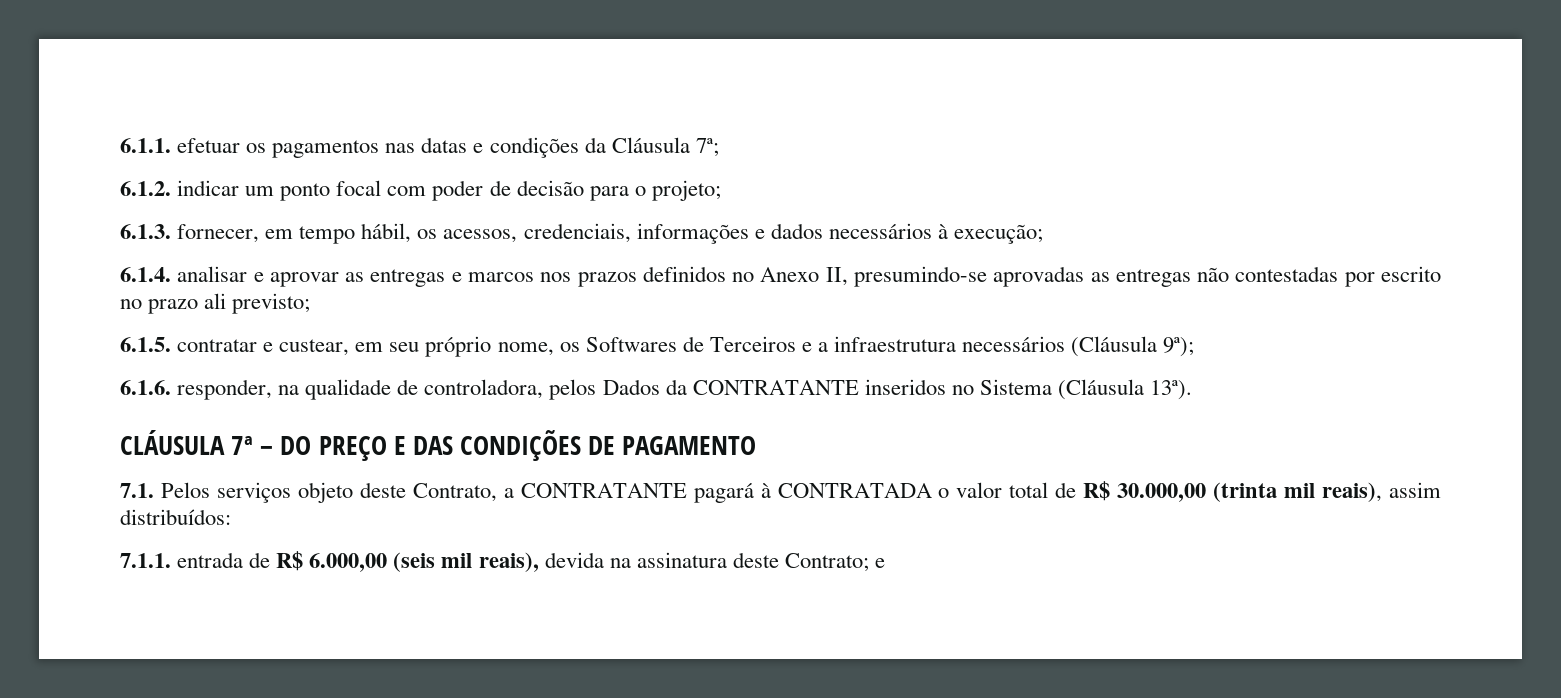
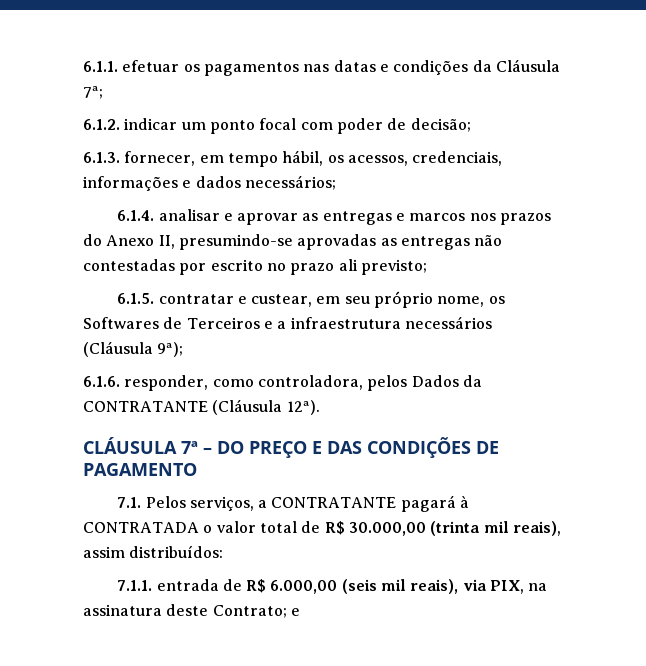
[516,180,721,201] decisão para o projeto; -> [410,118,471,132] decisão;
[828,223,1043,244] necessários à execução; -> [244,175,336,190] necessários;
[642,266,755,282] definidos no -> [83,234,102,246] do
[278,379,419,400] na qualidade de -> [212,379,254,387] como
[864,379,1193,400] inseridos no Sistema (Cláusula 13ª). -> [212,399,320,415] (Cláusula 12ª).
[216,482,497,503] serviços objeto deste Contrato, -> [189,496,254,511] serviços,
[544,552,604,568] devida -> [462,579,525,594] via PIX,

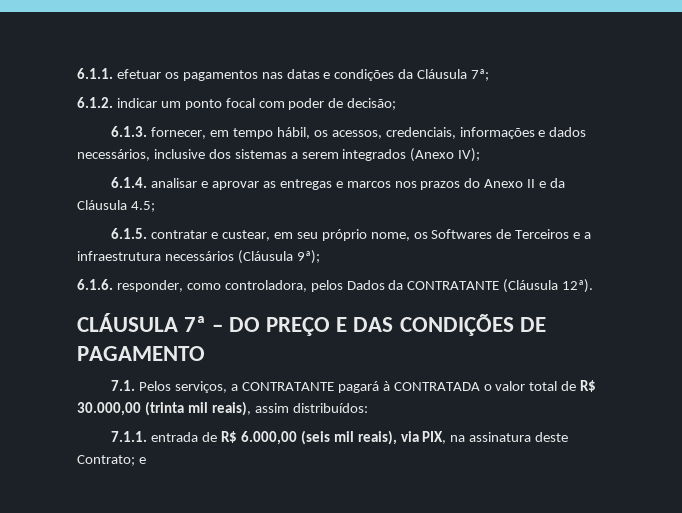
[244,175,336,190] necessários; -> [77,148,481,162] necessários, inclusive dos sistemas a serem integrados (Anexo IV);
[158,234,503,250] [83,259,427,275] II, presumindo-se aprovadas as entregas não contestadas por escrito no prazo ali previsto; -> [527,178,566,188] [77,200,155,212] II e da Cláusula 4.5;

